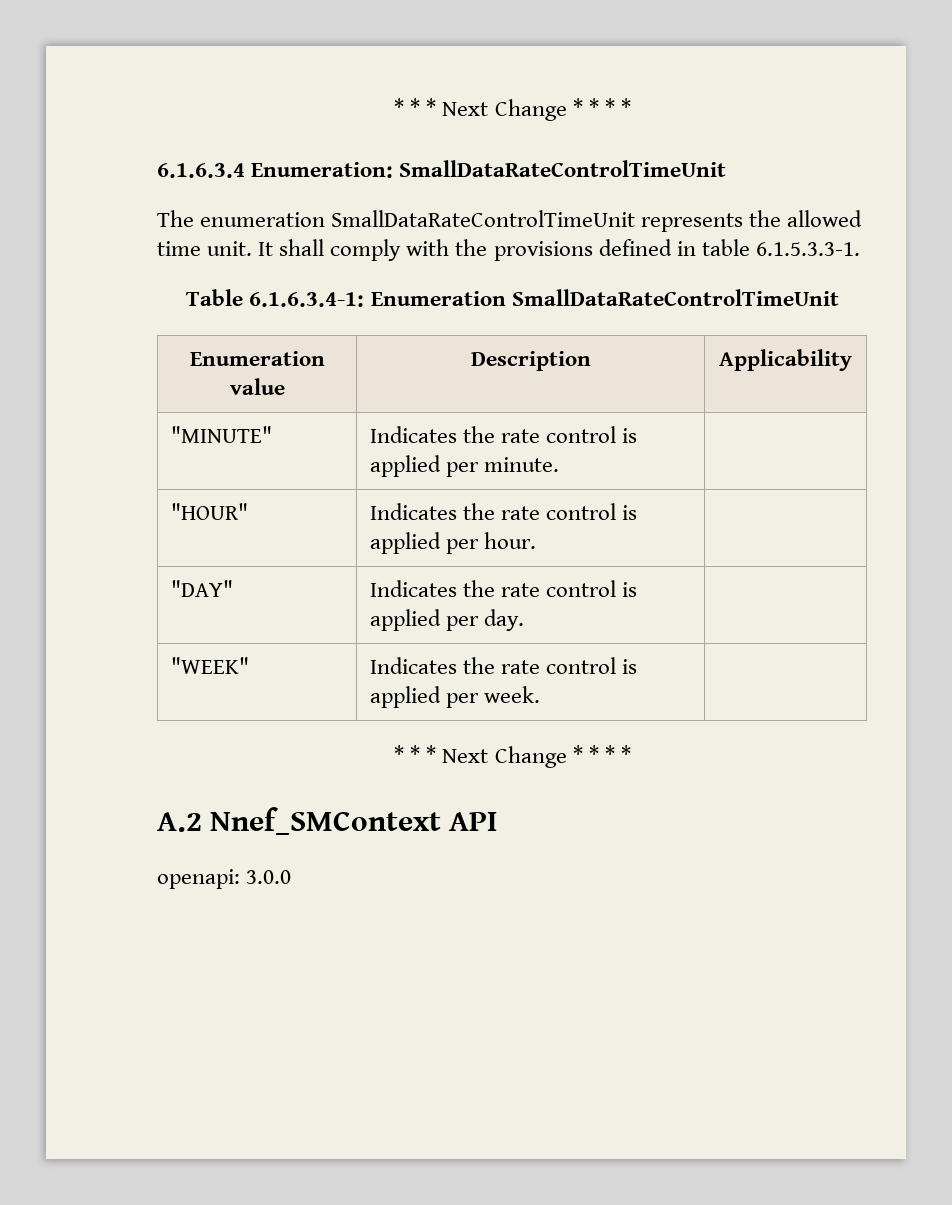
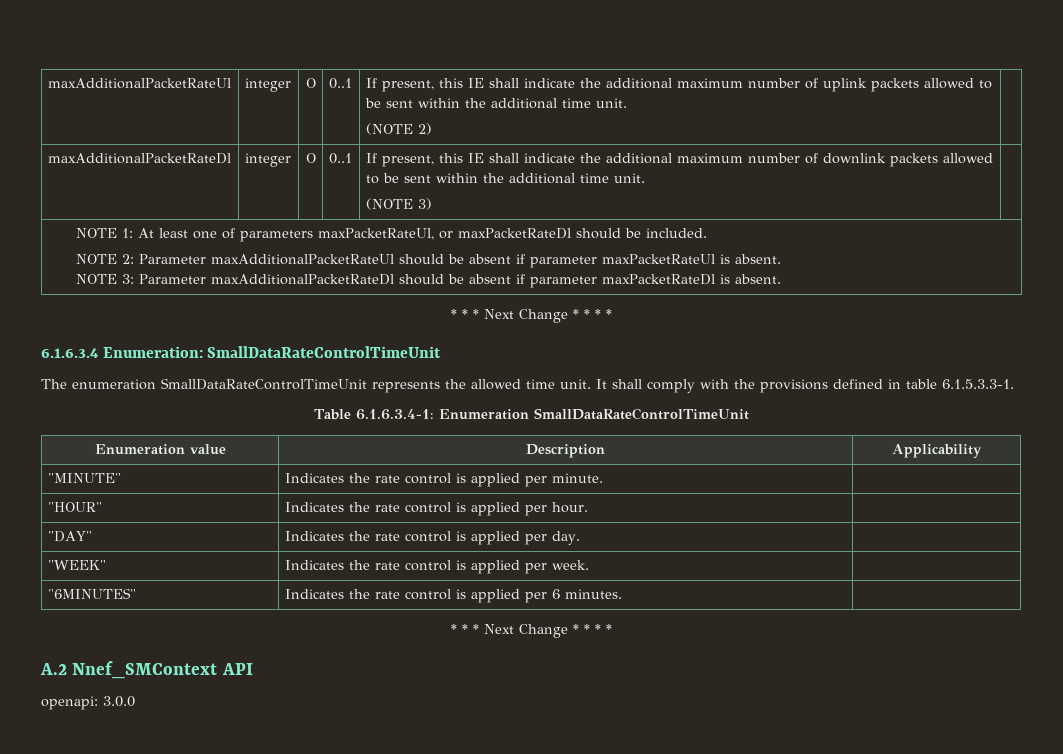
(394, 107) none -> [47,78,231,89] [244,78,291,92] [305,78,316,88] [328,78,352,89] [365,78,992,92] [364,98,627,109] [365,123,432,135] [47,153,231,164] [244,153,291,167] [305,153,316,163] [328,153,352,164] [365,153,993,167] [365,173,645,184] [365,198,432,210] [75,228,707,242] [75,254,781,268] [75,274,781,288] maxAdditionalPacketRateUl | integer | O | 0..1 | If present, this IE shall indicate the additional maximum number of uplink packets allowed to be sent within the additional time unit. // (NOTE 2) | // maxAdditionalPacketRateDl | integer | O | 0..1 | If present, this IE shall indicate the additional maximum number of downlink packets allowed to be sent within the additional time unit. // (NOTE 3) | // NOTE 1: At least one of parameters maxPacketRateUl, or maxPacketRateDl should be included. // NOTE 2: Parameter maxAdditionalPacketRateUl should be absent if parameter maxPacketRateUl is absent. // NOTE 3: Parameter maxAdditionalPacketRateDl should be absent if parameter maxPacketRateDl is absent. //
(541, 694) none -> [47,588,136,599] [284,589,622,603] // "6MINUTES" | Indicates the rate control is applied per 6 minutes. |

